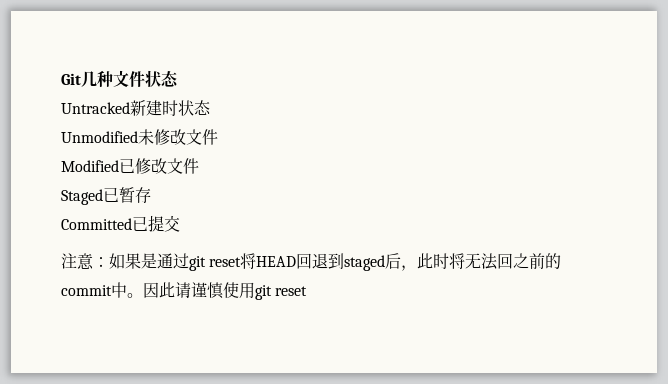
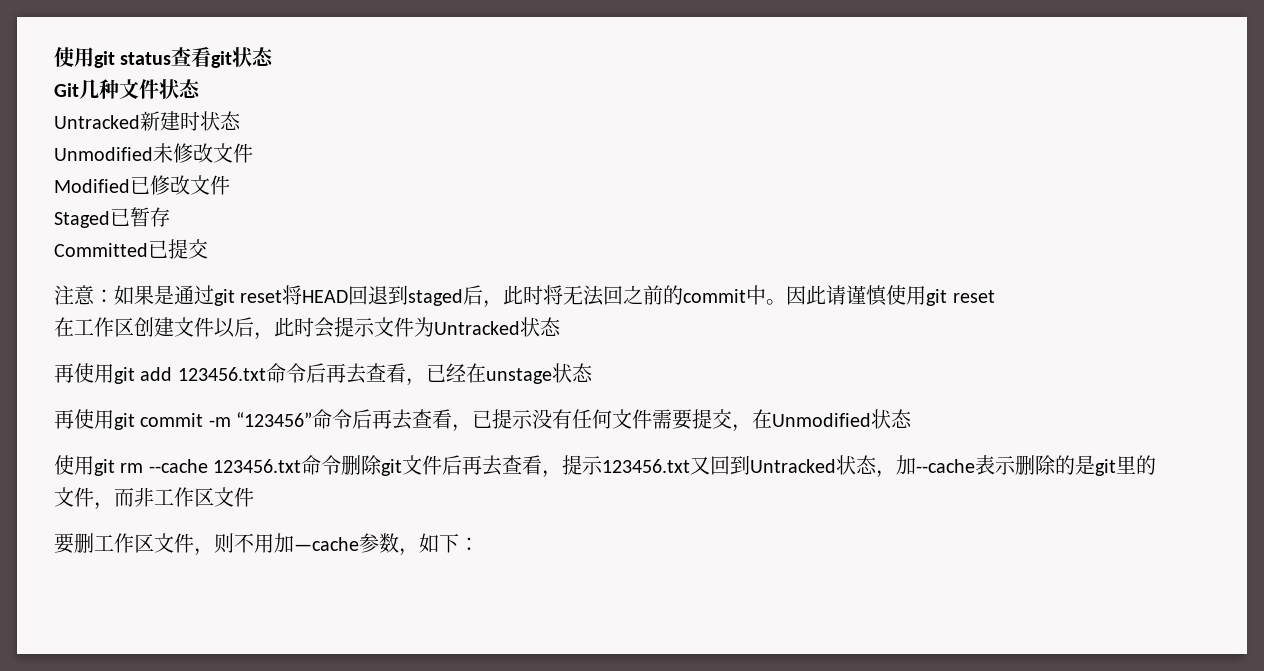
(61, 79) none -> [54,47,275,68] 使用git status查看git状态 //
(308, 291) none -> [54,317,561,340] [54,363,593,386] [54,409,913,432] [54,455,1157,478] [54,487,254,510] [54,533,479,556] // 在工作区创建文件以后，此时会提示文件为Untracked状态 // 再使用git add 123456.txt命令后再去查看，已经在unstage状态 // 再使用git commit -m “123456”命令后再去查看，已提示没有任何文件需要提交，在Unmodified状态 // 使用git rm --cache 123456.txt命令删除git文件后再去查看，提示123456.txt又回到Untracked状态，加--cache表示删除的是git里的文件，而非工作区文件 // 要删工作区文件，则不用加—cache参数，如下：

